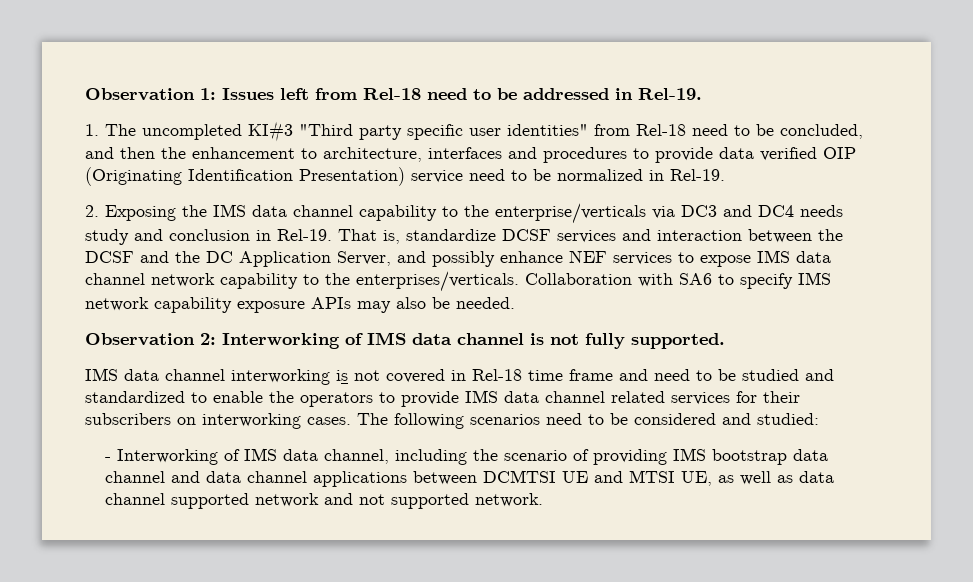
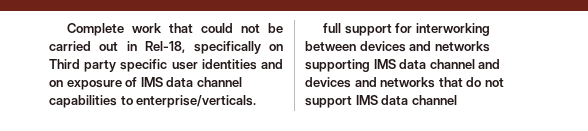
[85,88,702,101] [85,121,863,142] [85,147,856,163] [85,167,725,186] [85,203,843,224] [85,229,843,245] [85,250,831,267] [85,271,831,292] [85,297,515,313] [85,332,725,349] [85,368,834,385] [85,390,800,407] [85,413,819,429] [105,448,829,465] [105,470,835,487] [105,493,544,509] Observation 1: Issues left from Rel-18 need to be addressed in Rel-19. // 1. The uncompleted KI#3 "Third party specific user identities" from Rel-18 need to be concluded, and then the enhancement to architecture, interfaces and procedures to provide data verified OIP (Originating Identification Presentation) service need to be normalized in Rel-19. // 2. Exposing the IMS data channel capability to the enterprise/verticals via DC3 and DC4 needs study and conclusion in Rel-19. That is, standardize DCSF services and interaction between the DCSF and the DC Application Server, and possibly enhance NEF services to expose IMS data channel network capability to the enterprises/verticals. Collaboration with SA6 to specify IMS network capability exposure APIs may also be needed. // Observation 2: Interworking of IMS data channel is not fully supported. // IMS data channel interworking is not covered in Rel-18 time frame and need to be studied and standardized to enable the operators to provide IMS data channel related services for their subscribers on interworking cases. The following scenarios need to be considered and studied: // - Interworking of IMS data channel, including the scenario of providing IMS bootstrap data channel and data channel applications between DCMTSI UE and MTSI UE, as well as data channel supported network and not supported network. -> [67,23,283,36] [49,41,283,54] [49,59,283,72] [49,77,242,90] [49,95,257,108] [323,23,490,36] [305,41,490,52] [305,59,501,72] [305,77,504,88] [305,95,457,108] Complete work that could not be carried out in Rel-18, specifically on Third party specific user identities and on exposure of IMS data channel capabilities to enterprise/verticals. // full support for interworking between devices and networks supporting IMS data channel and devices and networks that do not support IMS data channel

